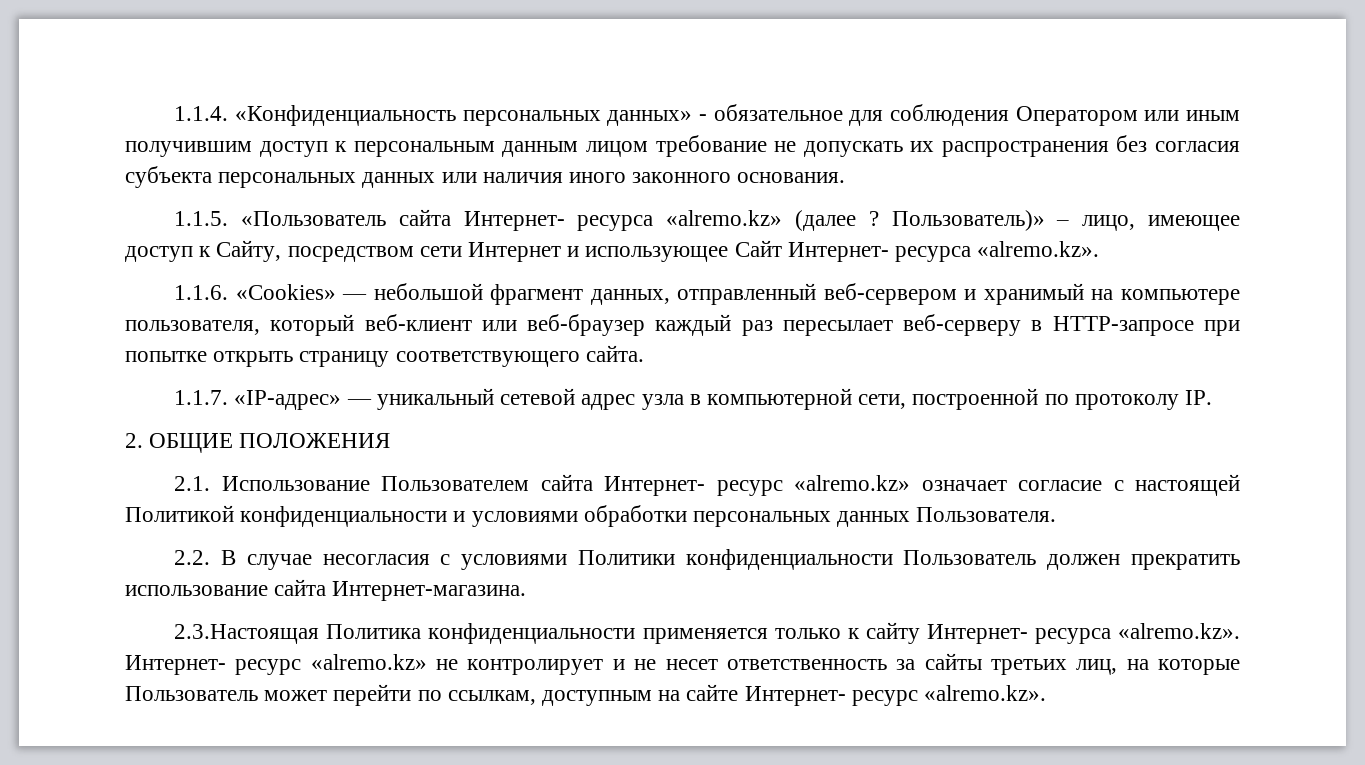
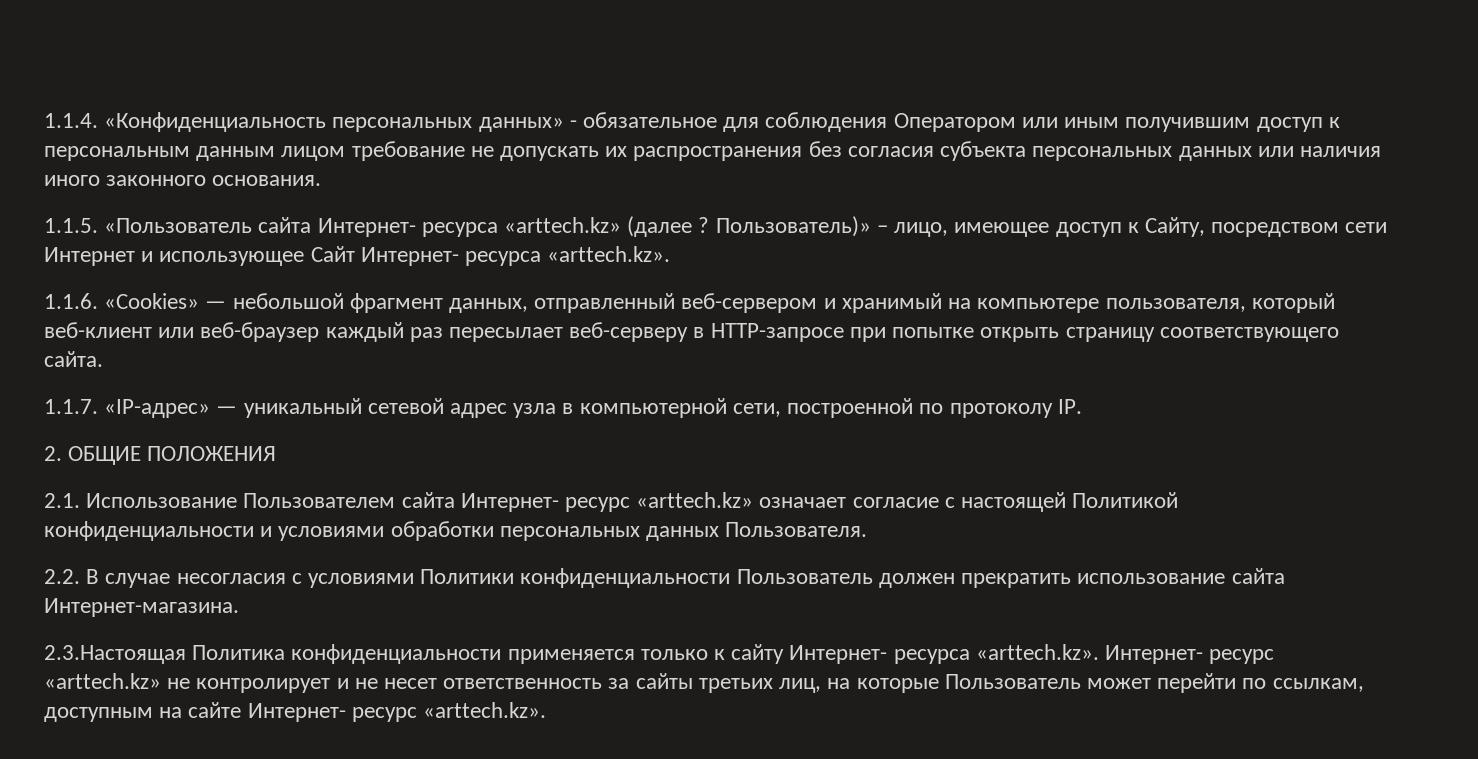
[666,210,783,226] «alremo.kz» -> [504,217,622,233] «arttech.kz»
[977,241,1100,257] «alremo.kz». -> [547,246,671,262] «arttech.kz».
[794,475,911,491] «alremo.kz» -> [636,492,754,508] «arttech.kz»
[1118,623,1240,639] [125,654,427,675] «alremo.kz». Интернет- ресурс «alremo.kz» -> [975,644,1275,664] [44,673,161,689] «arttech.kz». Интернет- ресурс «arttech.kz»
[924,685,1047,701] «alremo.kz». -> [423,702,547,718] «arttech.kz».

